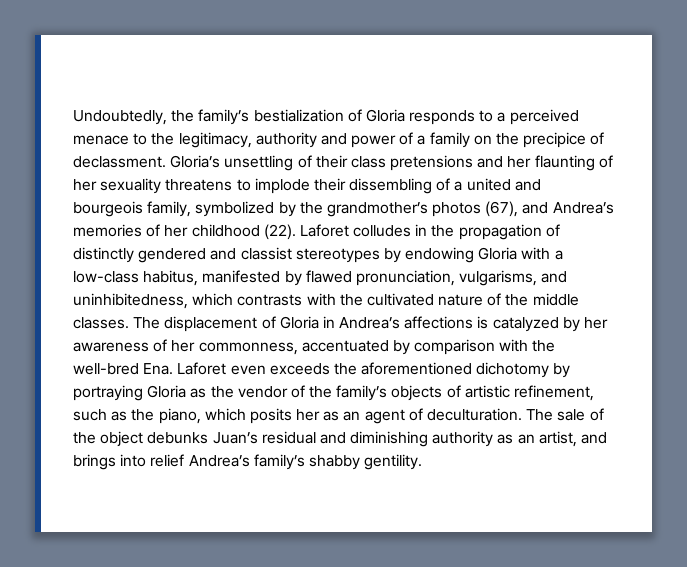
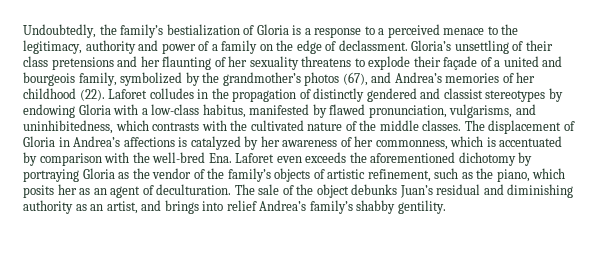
[409,110,476,125] responds -> [292,25,362,38] is a response
[523,132,587,148] precipice -> [296,40,322,54] edge
[254,178,433,194] implode their dissembling -> [368,56,478,70] explode their façade
(298, 348) none -> [450,136,496,147] which is

